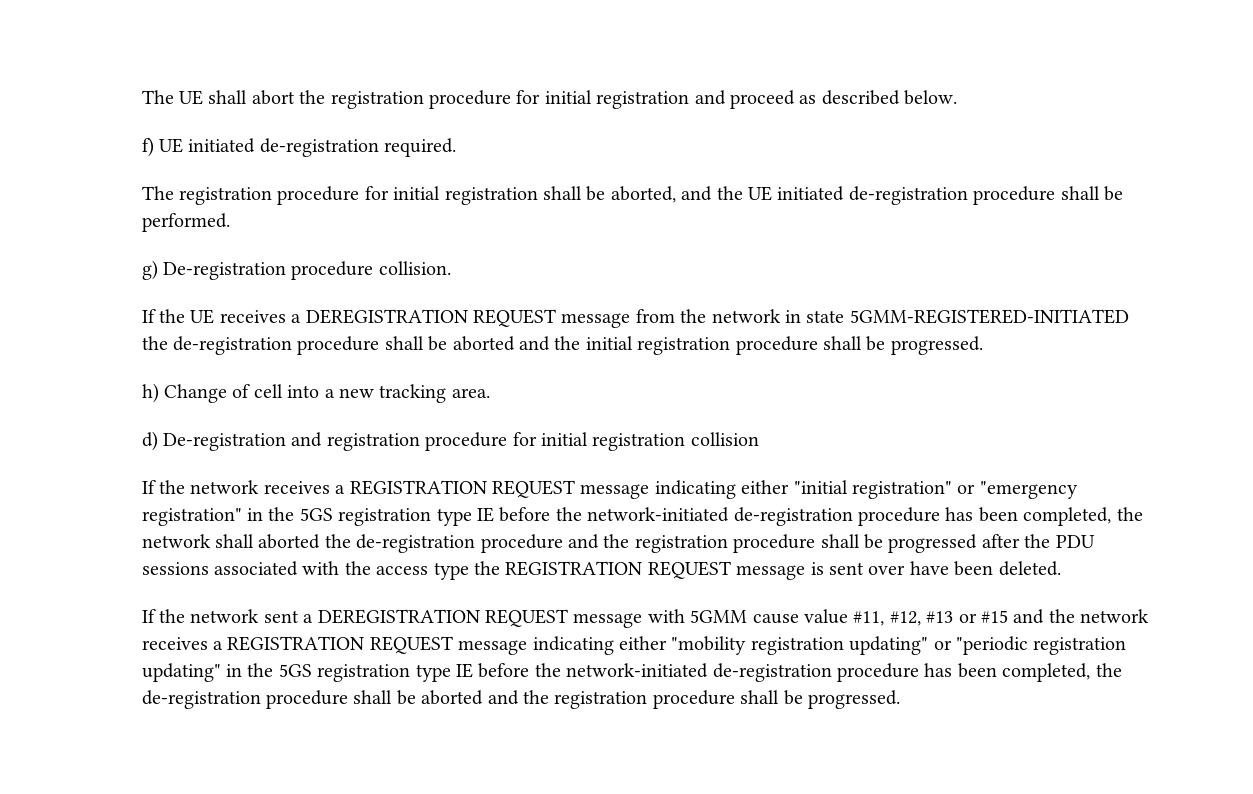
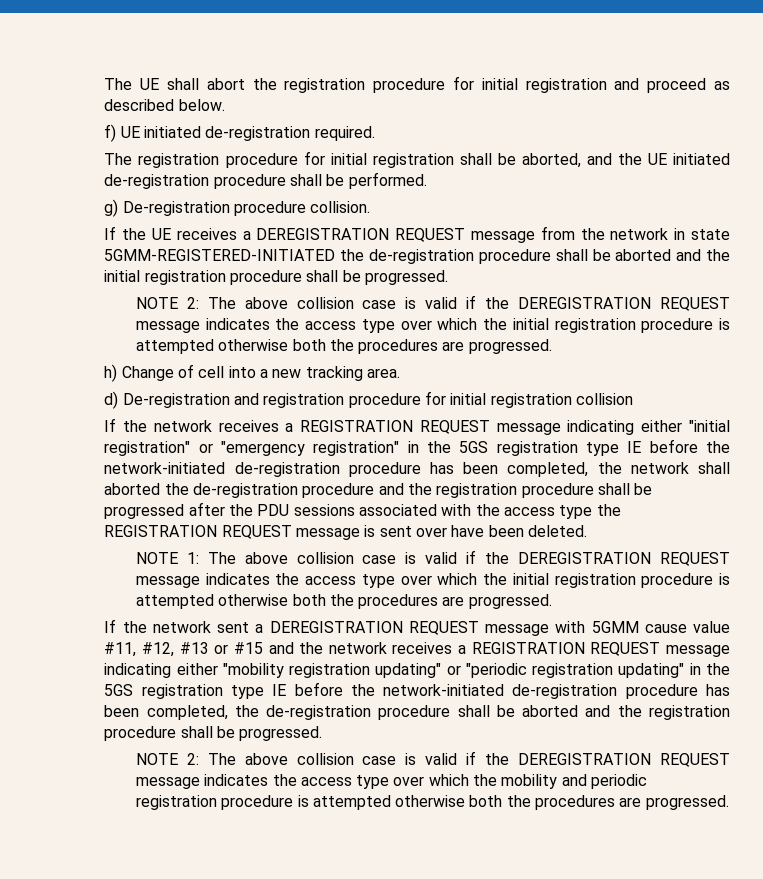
(983, 345) none -> [135,295,731,311] [135,318,730,333] [135,339,552,354] // NOTE 2: The above collision case is valid if the DEREGISTRATION REQUEST message indicates the access type over which the initial registration procedure is attempted otherwise both the procedures are progressed.
(1061, 568) none -> [135,550,731,566] [135,573,730,588] [135,594,552,609] // NOTE 1: The above collision case is valid if the DEREGISTRATION REQUEST message indicates the access type over which the initial registration procedure is attempted otherwise both the procedures are progressed.
(900, 699) none -> [135,751,731,767] [135,774,648,789] [135,795,729,810] // NOTE 2: The above collision case is valid if the DEREGISTRATION REQUEST message indicates the access type over which the mobility and periodic registration procedure is attempted otherwise both the procedures are progressed.

